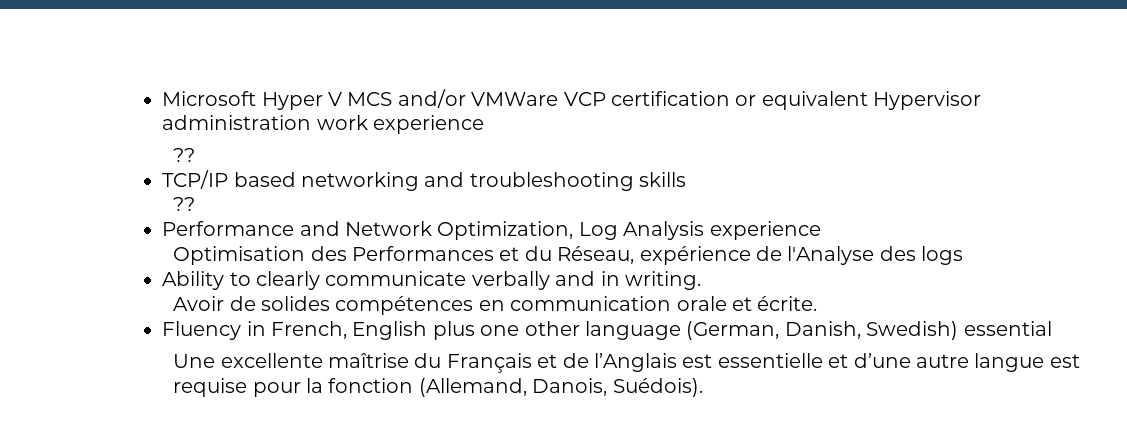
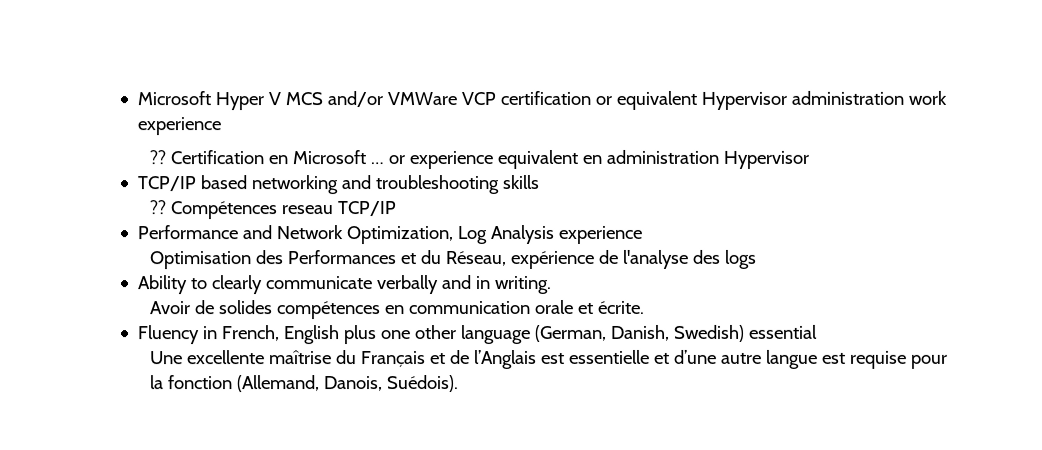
(196, 155) none -> [169,149,809,170] Certification en Microsoft … or experience equivalent en administration Hypervisor
(196, 204) none -> [169,201,396,220] Compétences reseau TCP/IP
[787,246,875,265] l'Analyse -> [622,249,689,269] l'analyse

